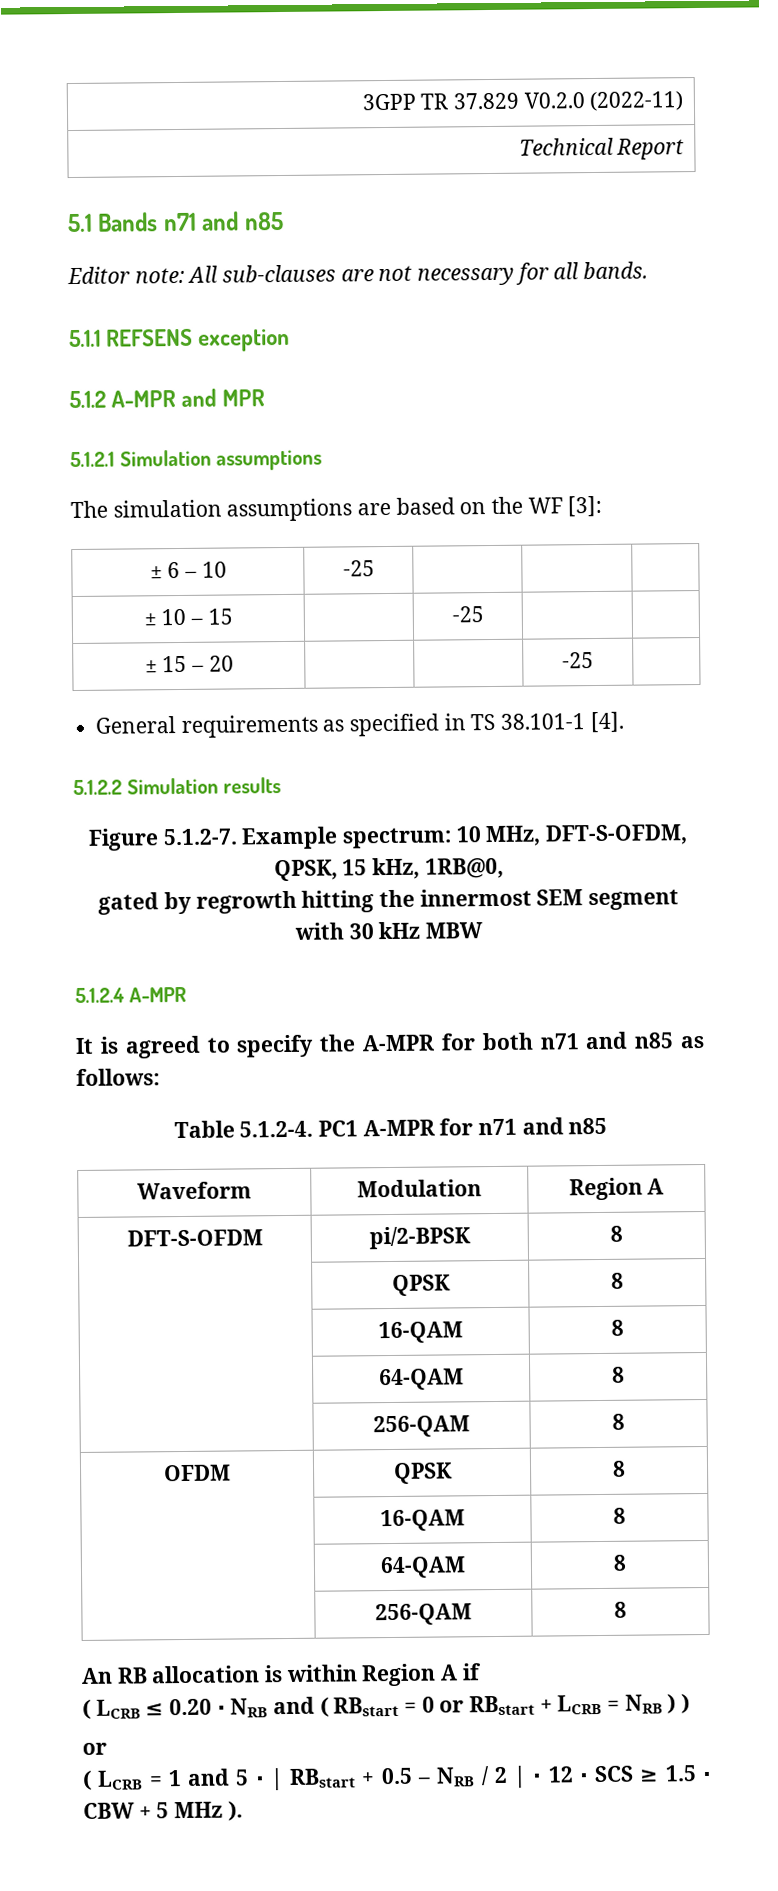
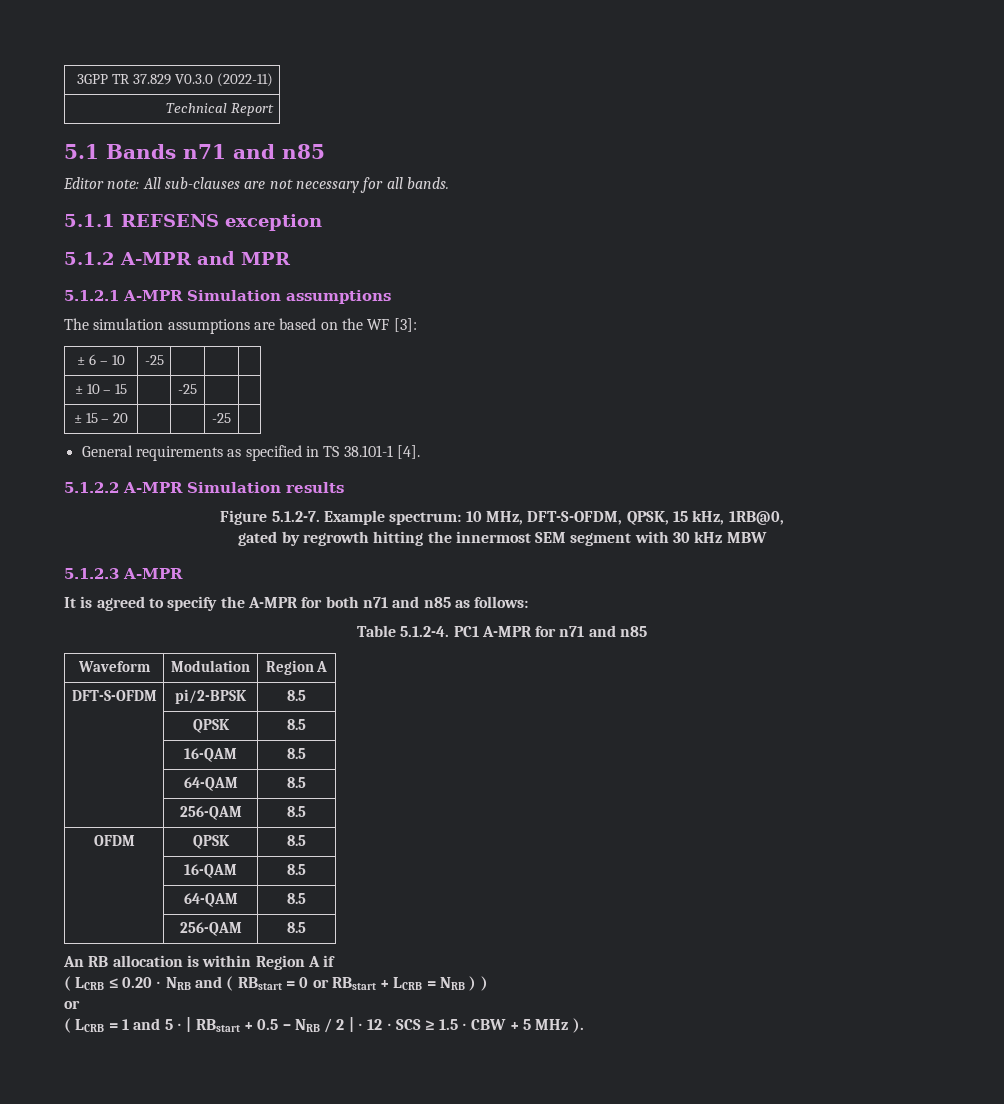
[523,92,585,109] V0.2.0 -> [175,74,214,84] V0.3.0
(115, 459) none -> [123,290,183,301] A-MPR
(122, 787) none -> [123,482,183,493] A-MPR
[75,987,125,1004] 5.1.2.4 -> [64,568,119,579] 5.1.2.3
[610,1225,623,1242] [391,1274,451,1296] [611,1272,624,1289] [378,1321,463,1344] [611,1319,624,1336] [379,1368,464,1391] [612,1366,625,1383] [373,1415,470,1438] [612,1413,625,1430] 8 // | QPSK | 8 // | 16-QAM | 8 // | 64-QAM | 8 // | 256-QAM | 8 -> [287,690,306,701] [192,719,230,733] [287,719,306,730] [184,748,237,762] [287,748,306,759] [183,777,238,791] [287,777,306,788] [179,806,242,820] [287,806,306,817] 8.5 // | QPSK | 8.5 // | 16-QAM | 8.5 // | 64-QAM | 8.5 // | 256-QAM | 8.5
[612,1460,626,1477] [380,1509,465,1532] [613,1507,626,1524] [380,1556,466,1579] [613,1554,627,1571] [375,1603,472,1626] [614,1601,627,1618] 8 // | 16-QAM | 8 // | 64-QAM | 8 // | 256-QAM | 8 -> [287,835,306,846] [184,864,237,878] [287,864,306,875] [183,893,238,907] [287,893,306,904] [179,922,242,936] [287,922,306,933] 8.5 // | 16-QAM | 8.5 // | 64-QAM | 8.5 // | 256-QAM | 8.5

